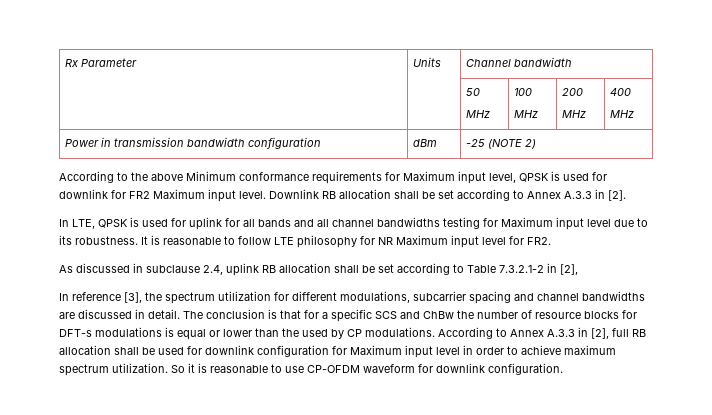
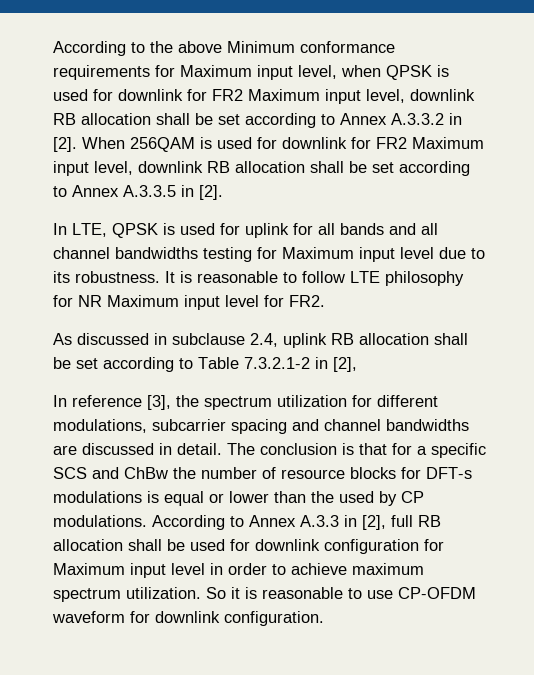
[65,58,138,67] [413,57,442,67] [466,57,573,67] [466,88,481,96] [466,110,491,118] [514,88,533,96] [514,110,539,118] [562,88,584,96] [562,110,587,118] [610,88,632,96] [610,110,635,118] [65,137,322,149] [413,139,438,147] [466,139,537,149] Rx Parameter | Units | Channel bandwidth // | | 50 // MHz | 100 // MHz | 200 // MHz | 400 // MHz // Power in transmission bandwidth configuration | dBm | -25 (NOTE 2) // -> (53, 48) none
(516, 178) none -> [341,65,381,77] when
[239,189,592,201] level. Downlink RB allocation shall be set according to Annex A.3.3 -> [366,89,475,103] [53,113,462,128] [53,137,484,152] [53,161,470,176] [53,185,176,197] level, downlink RB allocation shall be set according to Annex A.3.3.2 in [2]. When 256QAM is used for downlink for FR2 Maximum input level, downlink RB allocation shall be set according to Annex A.3.3.5

